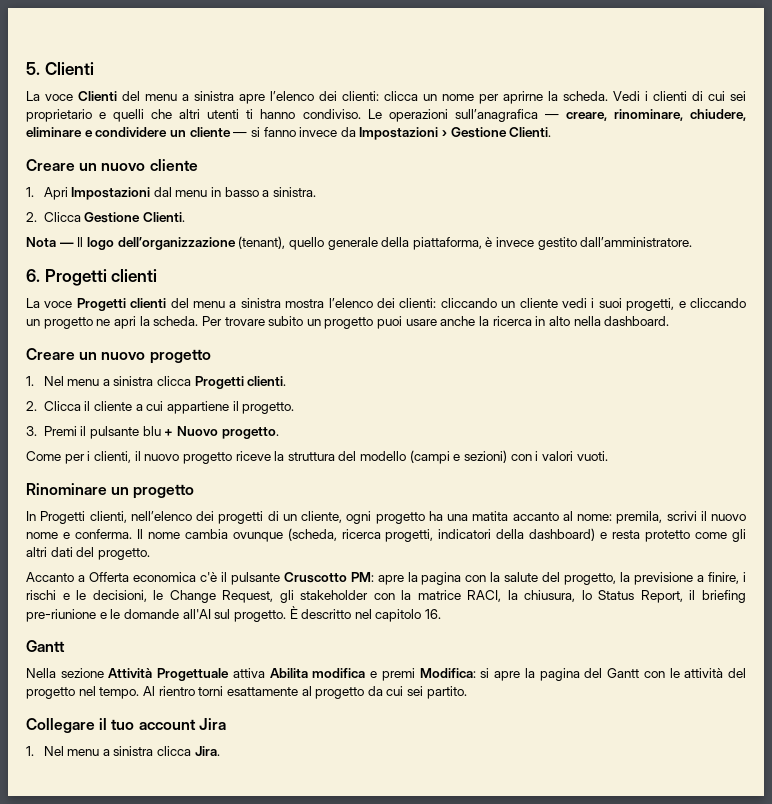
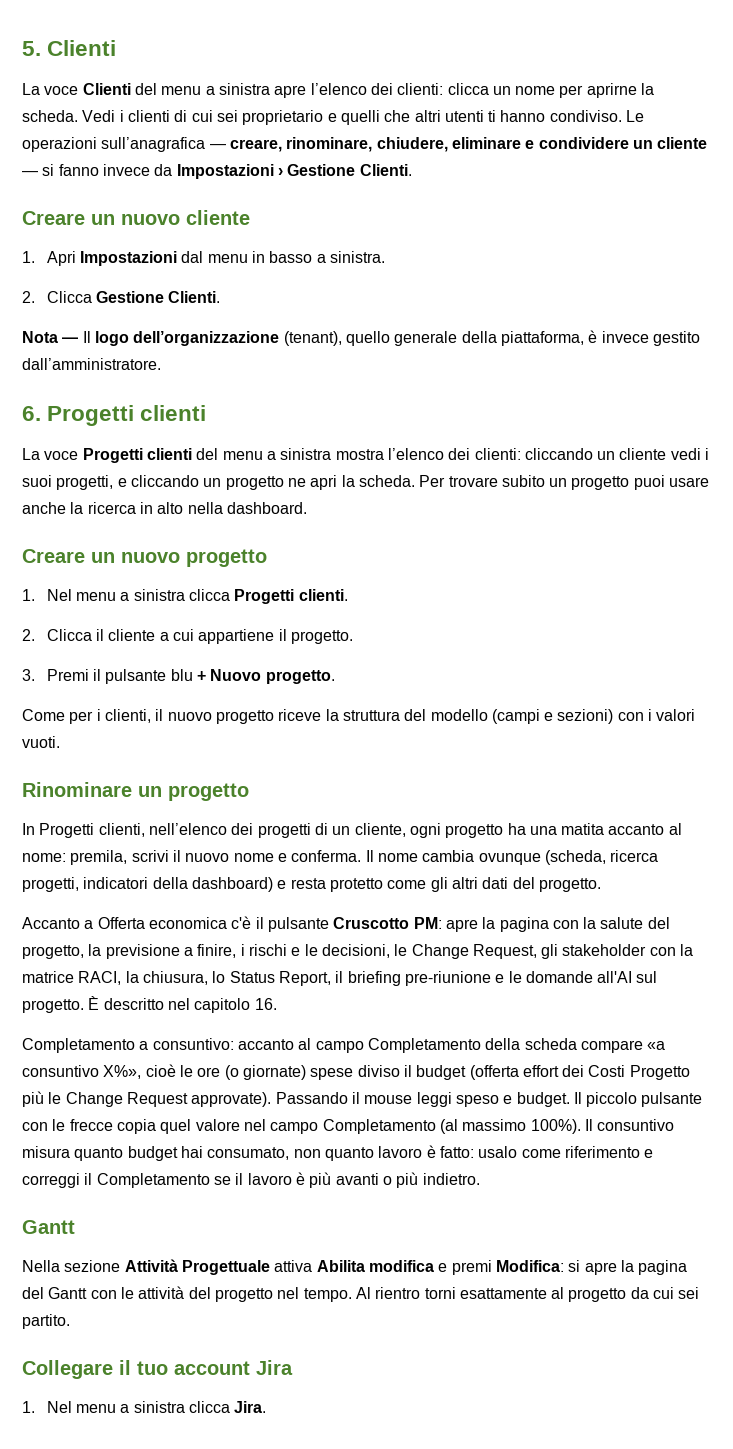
(442, 614) none -> [22,1038,666,1053] [22,1064,690,1080] [22,1091,703,1107] [22,1119,675,1134] [22,1145,654,1161] [22,1172,480,1188] // Completamento a consuntivo: accanto al campo Completamento della scheda compare «a consuntivo X%», cioè le ore (o giornate) spese diviso il budget (offerta effort dei Costi Progetto più le Change Request approvate). Passando il mouse leggi speso e budget. Il piccolo pulsante con le frecce copia quel valore nel campo Completamento (al massimo 100%). Il consuntivo misura quanto budget hai consumato, non quanto lavoro è fatto: usalo come riferimento e correggi il Completamento se il lavoro è più avanti o più indietro.

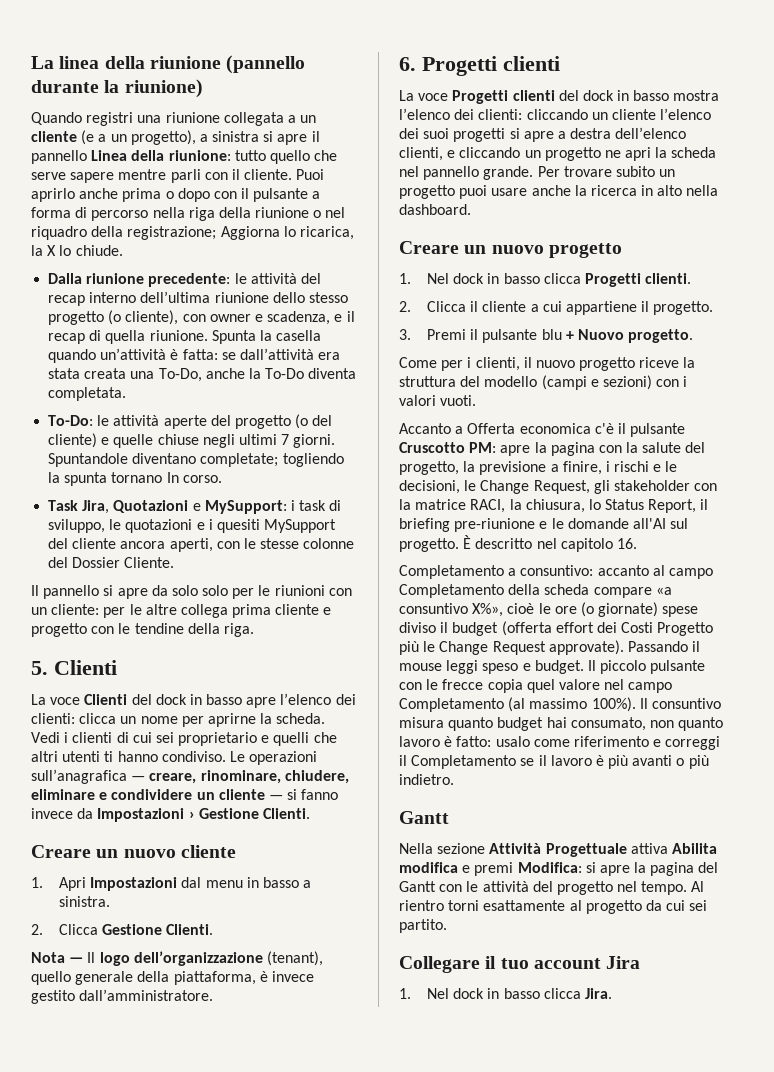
(22, 48) none -> [31,55,306,74] [31,79,203,98] [31,112,317,126] [31,130,320,145] [31,150,338,164] [31,169,325,183] [31,188,321,202] [31,207,346,221] [31,226,354,240] [31,245,123,256] [48,273,321,287] [48,291,348,306] [48,310,355,325] [48,330,322,344] [48,348,341,363] [48,368,357,382] [48,387,127,401] [48,414,333,429] [48,433,336,448] [48,453,344,467] [48,472,222,486] [48,500,342,514] [48,519,337,533] [48,538,355,552] [48,557,175,568] [31,585,352,599] [31,604,332,618] [31,623,254,637] La linea della riunione (pannello durante la riunione) // Quando registri una riunione collegata a un cliente (e a un progetto), a sinistra si apre il pannello Linea della riunione: tutto quello che serve sapere mentre parli con il cliente. Puoi aprirlo anche prima o dopo con il pulsante a forma di percorso nella riga della riunione o nel riquadro della registrazione; Aggiorna lo ricarica, la X lo chiude. // Dalla riunione precedente: le attività del recap interno dell’ultima riunione dello stesso progetto (o cliente), con owner e scadenza, e il recap di quella riunione. Spunta la casella quando un’attività è fatta: se dall’attività era stata creata una To-Do, anche la To-Do diventa completata. // To-Do: le attività aperte del progetto (o del cliente) e quelle chiuse negli ultimi 7 giorni. Spuntandole diventano completate; togliendo la spunta tornano In corso. // Task Jira, Quotazioni e MySupport: i task di sviluppo, le quotazioni e i quesiti MySupport del cliente ancora aperti, con le stesse colonne del Dossier Cliente. // Il pannello si apre da solo solo per le riunioni con un cliente: per le altre collega prima cliente e progetto con le tendine della riga. //
[161,83,270,95] menu a sinistra -> [155,694,243,705] dock in basso
[222,448,332,460] menu a sinistra -> [582,90,670,101] dock in basso
[670,448,710,460] [22,475,114,490] vedi i suoi progetti, -> [660,108,712,120] [399,127,687,142] [399,147,443,161] l’elenco dei suoi progetti si apre a destra dell’elenco clienti,
[358,475,415,487] scheda. -> [671,147,717,158] [399,166,534,180] scheda nel pannello grande.
[76,589,185,601] menu a sinistra -> [453,273,540,284] dock in basso
[22,782,249,801] [22,823,682,838] [22,850,659,865] [22,877,601,892] // Rinominare un progetto // In Progetti clienti, nell’elenco dei progetti di un cliente, ogni progetto ha una matita accanto al nome: premila, scrivi il nuovo nome e conferma. Il nome cambia ovunque (scheda, ricerca progetti, indicatori della dashboard) e resta protetto come gli altri dati del progetto. -> (477, 400) none
[76,1401,185,1413] menu a sinistra -> [453,988,540,999] dock in basso

